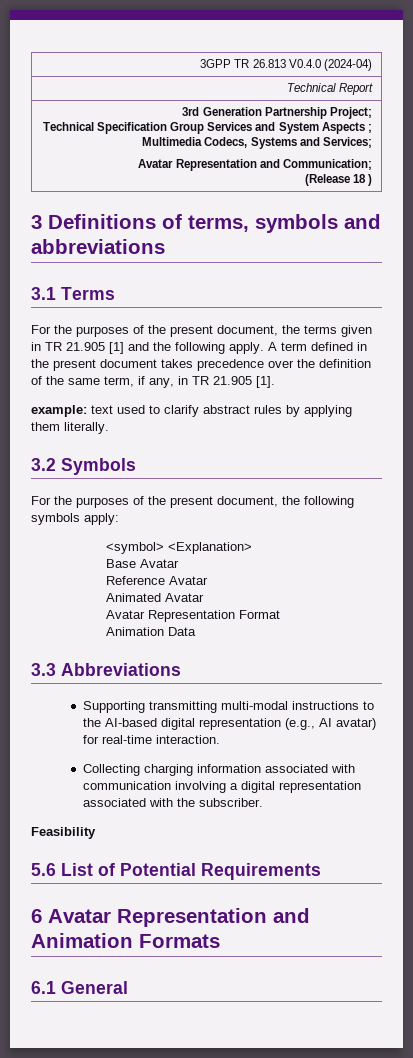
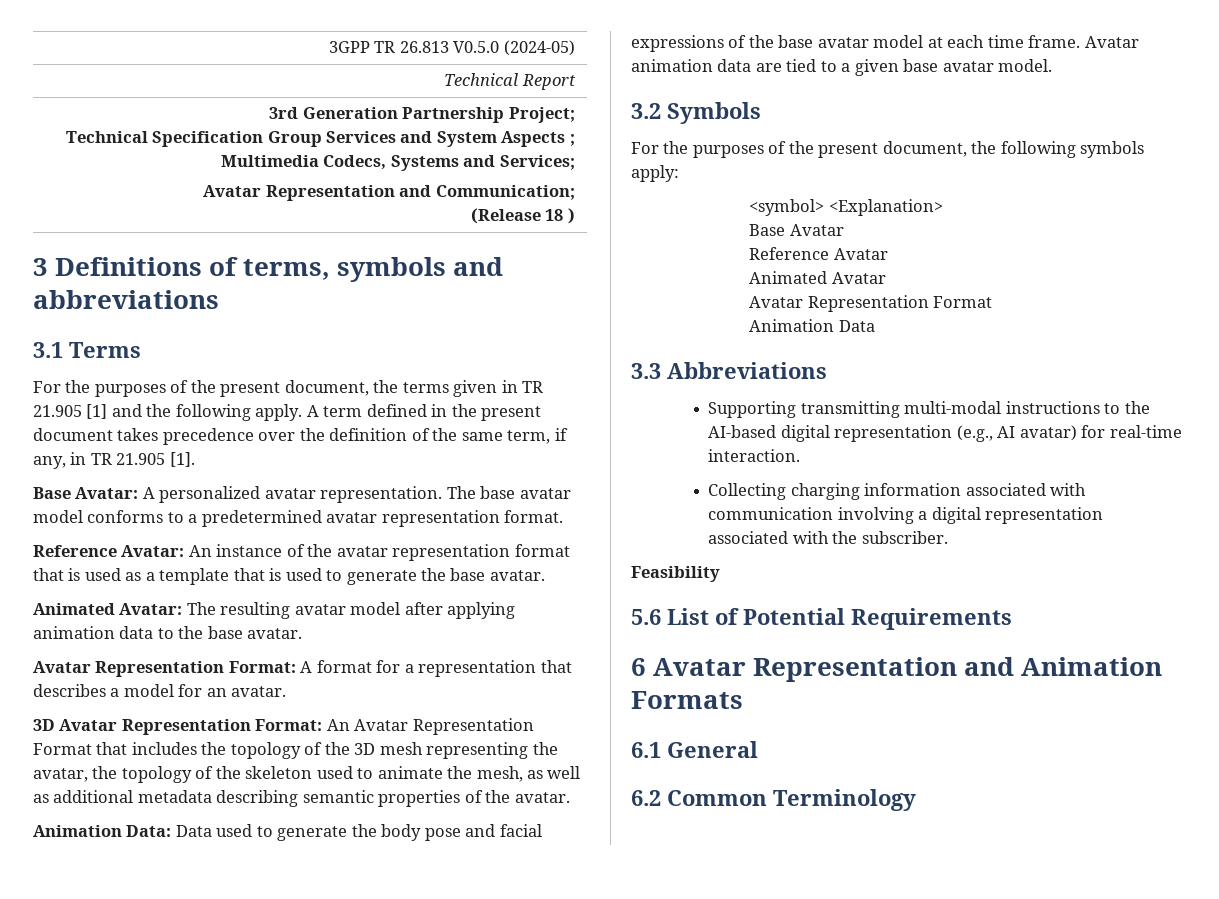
[288,59,372,71] V0.4.0 (2024-04) -> [453,40,575,56] V0.5.0 (2024-05)
[31,405,352,417] [31,422,109,434] example: text used to clarify abstract rules by applying them literally. -> [33,486,571,503] [33,510,564,527] [33,544,570,561] [33,568,545,585] [33,602,516,619] [33,626,303,639] [33,660,572,677] [33,684,287,697] [33,718,534,735] [33,742,558,759] [33,766,581,783] [33,790,570,807] [33,824,542,841] [631,35,1139,52] [631,59,1053,76] Base Avatar: A personalized avatar representation. The base avatar model conforms to a predetermined avatar representation format. // Reference Avatar: An instance of the avatar representation format that is used as a template that is used to generate the base avatar. // Animated Avatar: The resulting avatar model after applying animation data to the base avatar. // Avatar Representation Format: A format for a representation that describes a model for an avatar. // 3D Avatar Representation Format: An Avatar Representation Format that includes the topology of the 3D mesh representing the avatar, the topology of the skeleton used to animate the mesh, as well as additional metadata describing semantic properties of the avatar. // Animation Data: Data used to generate the body pose and facial expressions of the base avatar model at each time frame. Avatar animation data are tied to a given base avatar model.
(128, 987) none -> [631,789,916,811] // 6.2 Common Terminology

